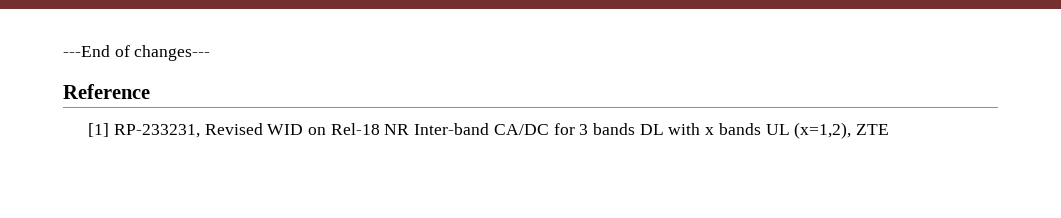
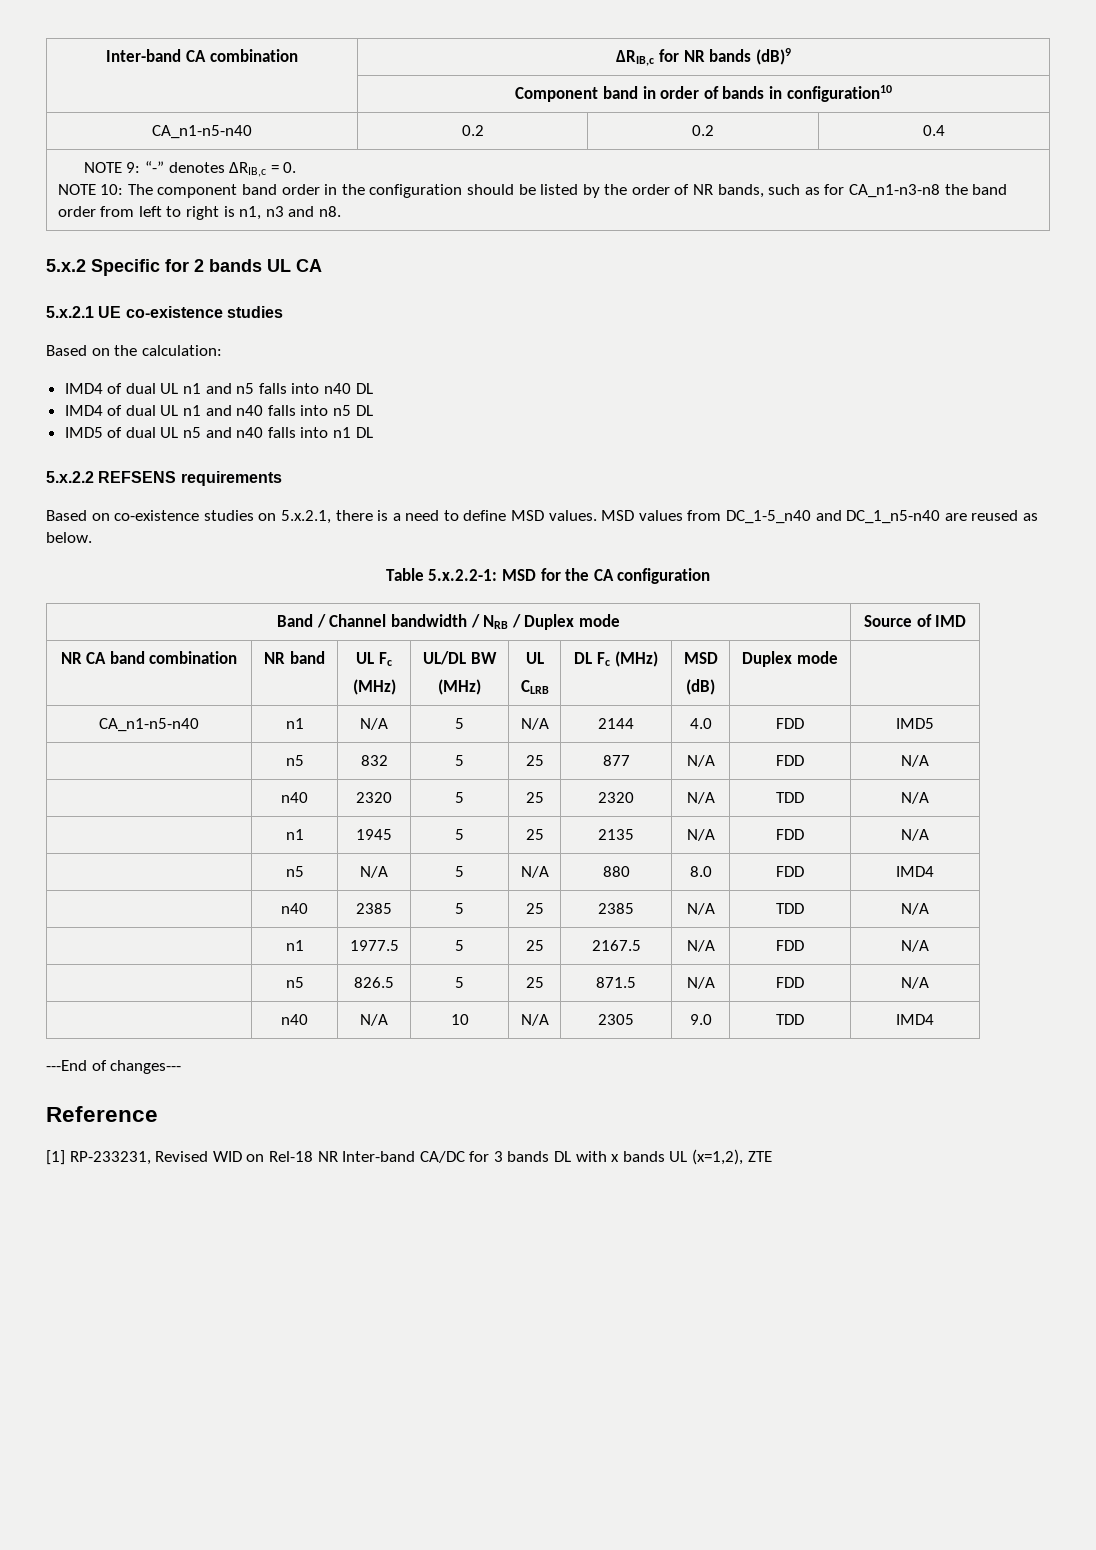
(63, 51) none -> [106,49,298,62] [616,48,791,66] [515,85,892,102] [152,125,252,139] [461,125,484,136] [692,125,714,136] [923,125,945,136] [83,161,297,177] [57,184,1008,198] [57,206,341,220] [46,259,322,276] [46,306,283,318] [46,345,222,356] [64,383,373,394] [64,405,373,416] [64,427,373,438] [46,471,282,486] [46,510,1038,524] [46,532,92,543] [385,568,711,584] [277,614,620,630] [863,614,967,627] [60,651,238,664] [264,651,325,664] [356,652,392,666] [352,679,396,695] [423,651,497,665] [438,679,481,695] [525,652,544,664] [520,680,549,694] [574,651,658,667] [683,652,718,664] [686,679,715,695] [742,651,838,667] [99,718,199,732] [285,718,304,729] [360,718,388,730] [455,718,464,729] [520,718,549,730] [598,718,634,729] [689,718,712,729] [776,718,804,729] [896,718,934,729] [285,755,304,766] [360,755,388,766] [455,755,464,766] [525,755,544,766] [602,755,630,766] [686,755,715,767] [776,755,804,766] [901,755,929,767] [281,792,308,803] [356,792,392,803] [455,792,464,803] [525,792,544,803] [598,792,634,803] [686,792,715,804] [776,792,804,803] [901,792,929,804] [285,829,304,840] [356,829,392,840] [455,829,464,840] [525,829,544,840] [598,829,634,840] [686,829,715,841] [776,829,804,840] [901,829,929,841] [285,866,304,877] [360,866,388,878] [455,866,464,877] [520,866,549,878] [602,866,630,877] [689,866,712,877] [776,866,804,877] [896,866,934,877] [281,903,308,914] [356,903,392,914] [455,903,464,914] [525,903,544,914] [598,903,634,914] [686,903,715,915] [776,903,804,914] [901,903,929,915] [285,940,304,951] [349,940,399,951] [455,940,464,951] [525,940,544,951] [591,940,641,951] [686,940,715,952] [776,940,804,951] [901,940,929,952] [285,977,304,988] [354,977,394,988] [455,977,464,988] [525,977,544,988] [596,977,636,988] [686,977,715,989] [776,977,804,988] [901,977,929,989] [281,1014,308,1025] [360,1014,388,1026] [450,1014,469,1025] [520,1014,549,1026] [598,1014,634,1025] [689,1014,712,1025] [776,1014,804,1025] [896,1014,934,1025] Inter-band CA combination | ΔRIB,c for NR bands (dB)9 // | Component band in order of bands in configuration10 // CA_n1-n5-n40 | 0.2 | 0.2 | 0.4 // NOTE 9: “-” denotes ΔRIB,c = 0. // NOTE 10: The component band order in the configuration should be listed by the order of NR bands, such as for CA_n1-n3-n8 the band order from left to right is n1, n3 and n8. // 5.x.2 Specific for 2 bands UL CA // 5.x.2.1 UE co-existence studies // Based on the calculation: // IMD4 of dual UL n1 and n5 falls into n40 DL // IMD4 of dual UL n1 and n40 falls into n5 DL // IMD5 of dual UL n5 and n40 falls into n1 DL // 5.x.2.2 REFSENS requirements // Based on co-existence studies on 5.x.2.1, there is a need to define MSD values. MSD values from DC_1-5_n40 and DC_1_n5-n40 are reused as below. // Table 5.x.2.2-1: MSD for the CA configuration // Band / Channel bandwidth / NRB / Duplex mode | Source of IMD // NR CA band combination | NR band | UL Fc // (MHz) | UL/DL BW // (MHz) | UL // CLRB | DL Fc (MHz) | MSD // (dB) | Duplex mode | // CA_n1-n5-n40 | n1 | N/A | 5 | N/A | 2144 | 4.0 | FDD | IMD5 // | n5 | 832 | 5 | 25 | 877 | N/A | FDD | N/A // | n40 | 2320 | 5 | 25 | 2320 | N/A | TDD | N/A // | n1 | 1945 | 5 | 25 | 2135 | N/A | FDD | N/A // | n5 | N/A | 5 | N/A | 880 | 8.0 | FDD | IMD4 // | n40 | 2385 | 5 | 25 | 2385 | N/A | TDD | N/A // | n1 | 1977.5 | 5 | 25 | 2167.5 | N/A | FDD | N/A // | n5 | 826.5 | 5 | 25 | 871.5 | N/A | FDD | N/A // | n40 | N/A | 10 | N/A | 2305 | 9.0 | TDD | IMD4 //

